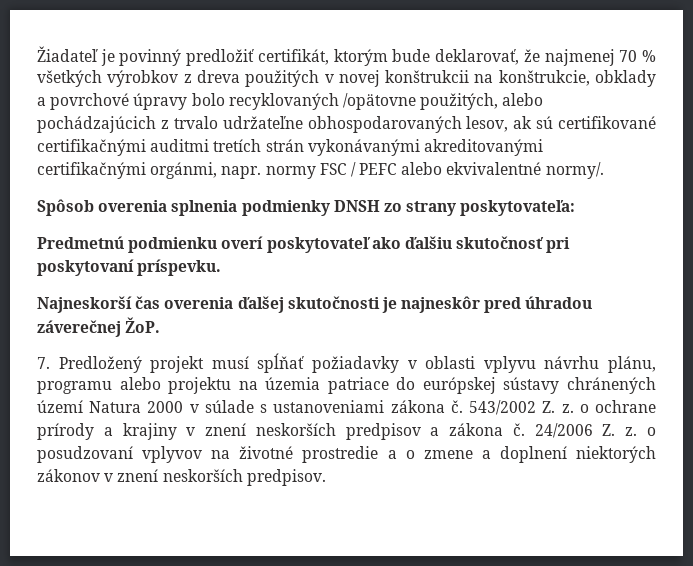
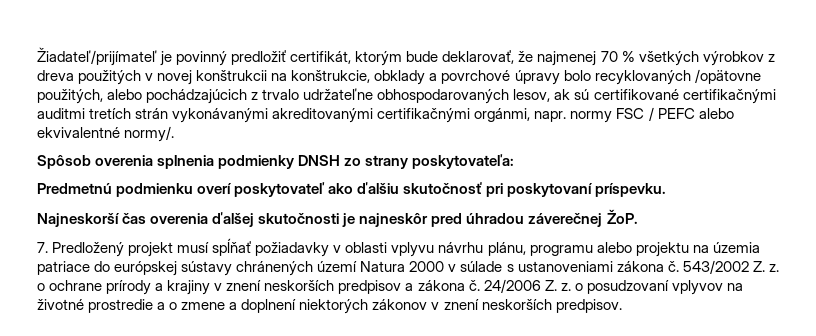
[37,46,98,62] Žiadateľ -> [37,47,157,66] Žiadateľ/prijímateľ

